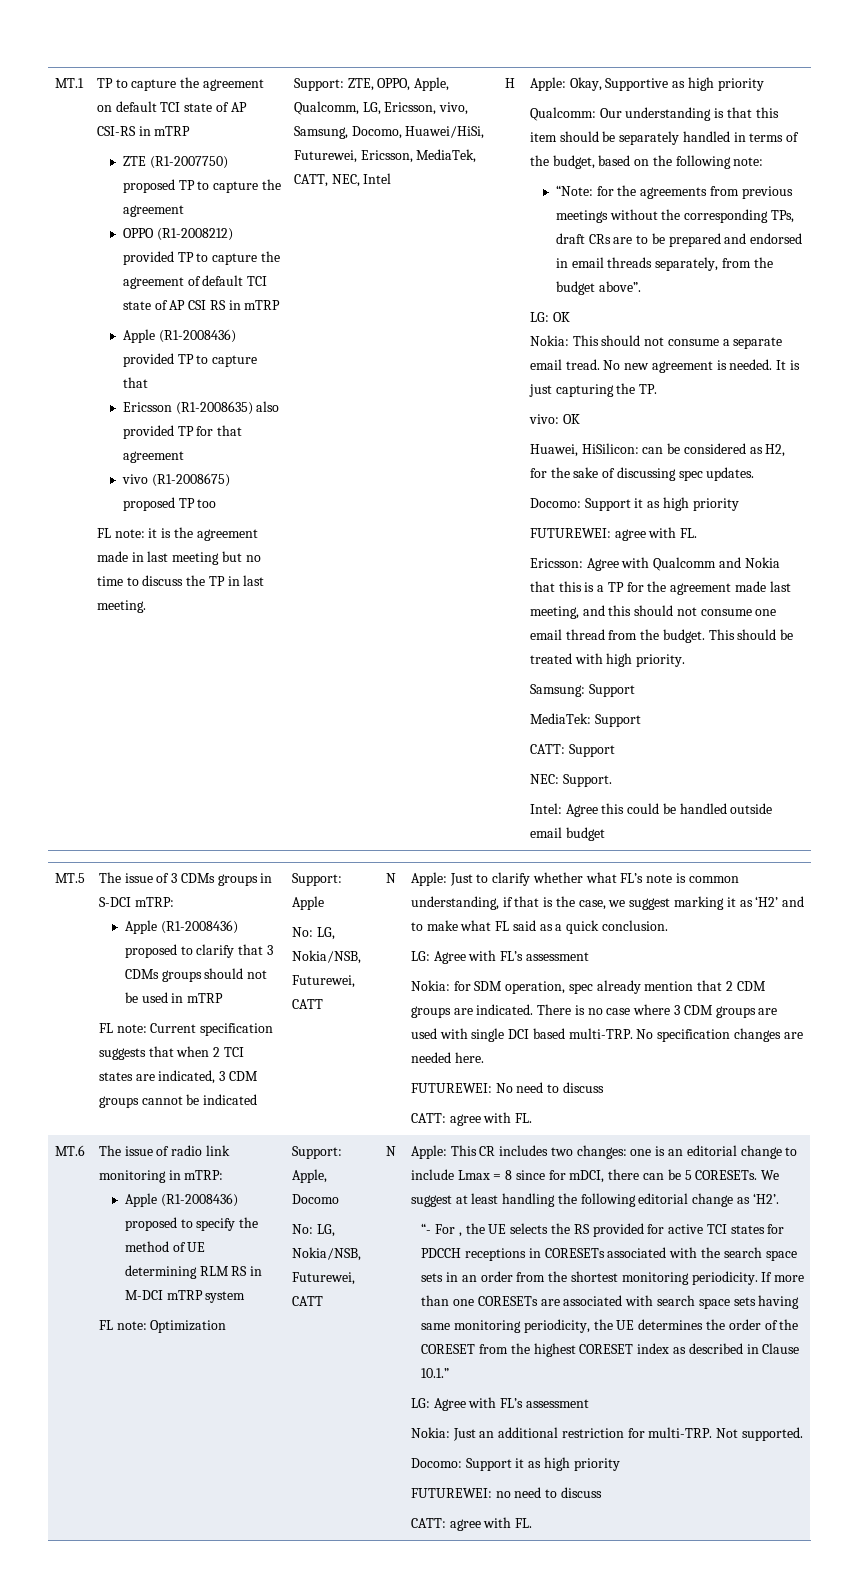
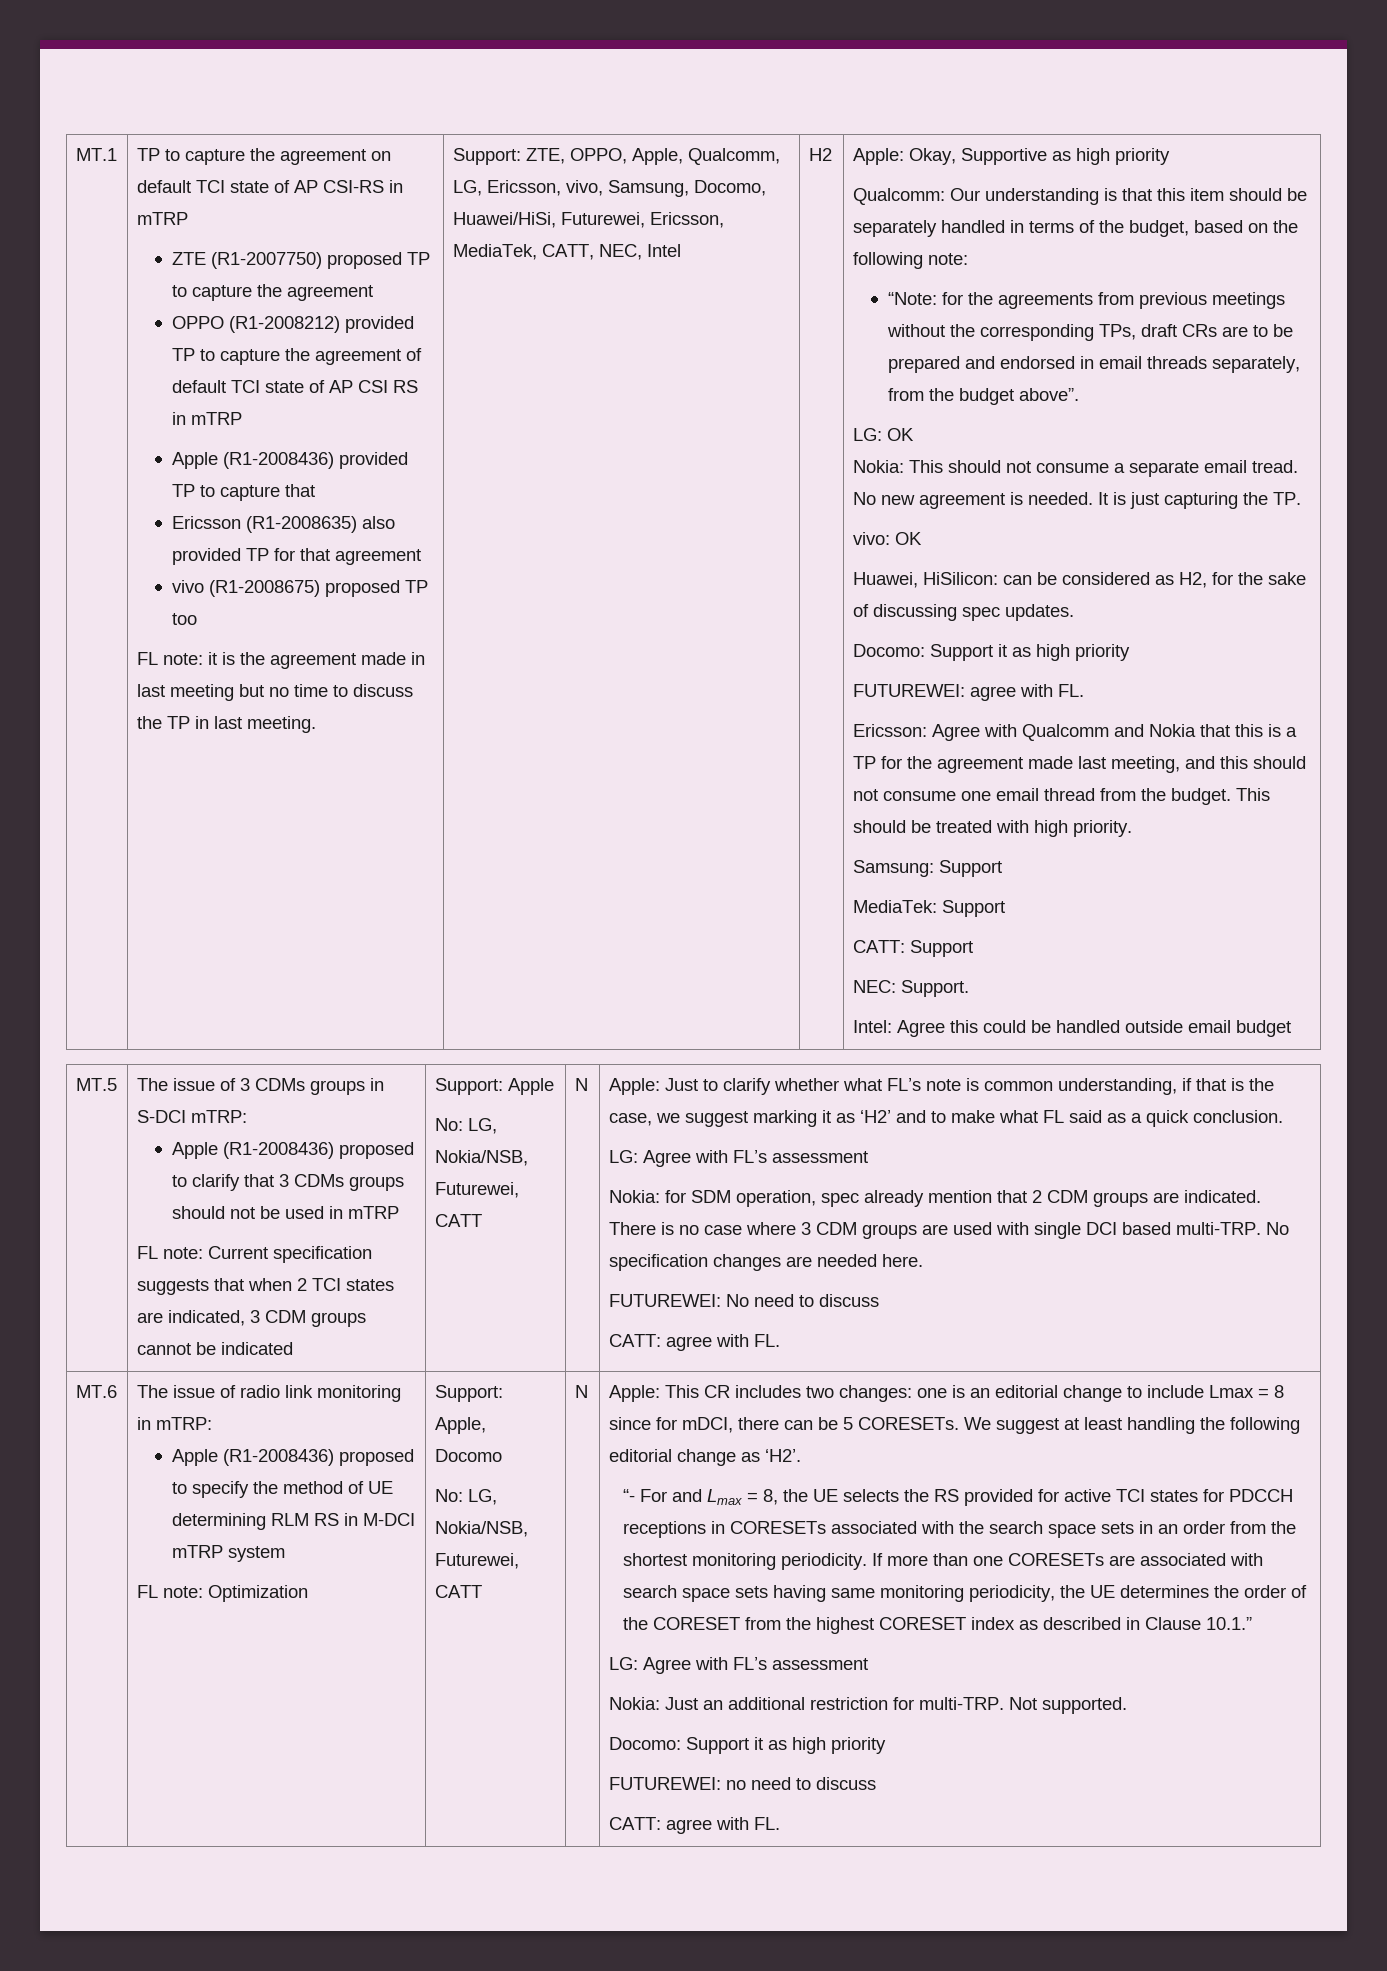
[504,78,515,88] H -> [808,148,832,161] H2
[458,1232,462,1237] , -> [672,1489,779,1505] and Lmax = 8,

